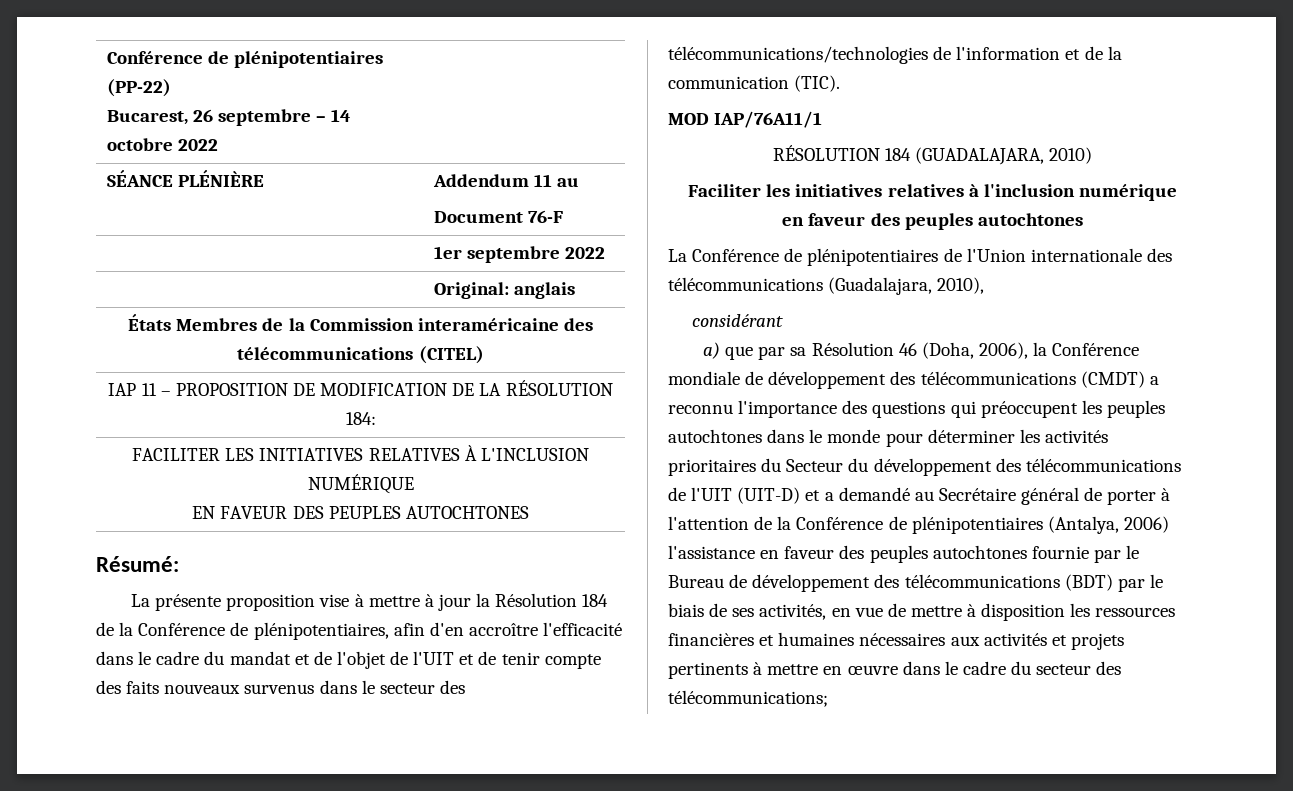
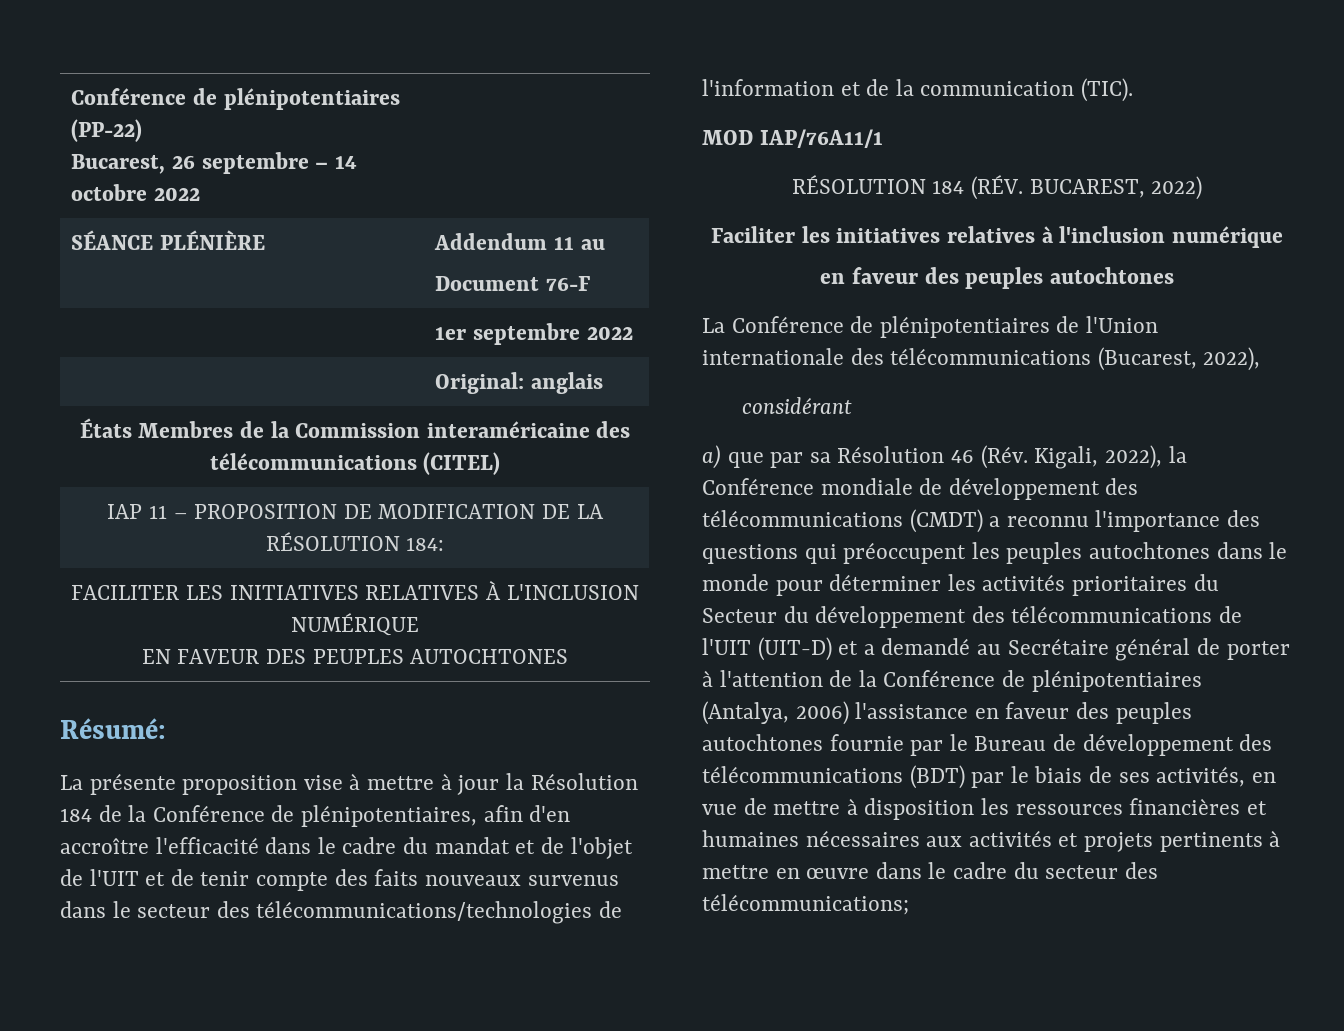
[915,147,1093,165] (GUADALAJARA, 2010) -> [971,175,1203,200] (RÉV. BUCAREST, 2022)
[828,277,985,295] (Guadalajara, 2010), -> [1097,347,1261,371] (Bucarest, 2022),
[921,342,1028,359] (Doha, 2006), -> [980,445,1162,469] (Rév. Kigali, 2022),

